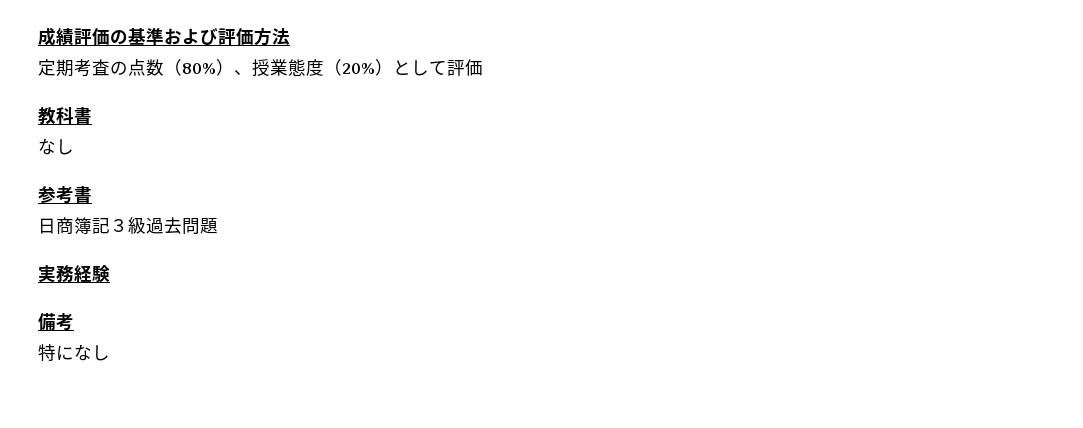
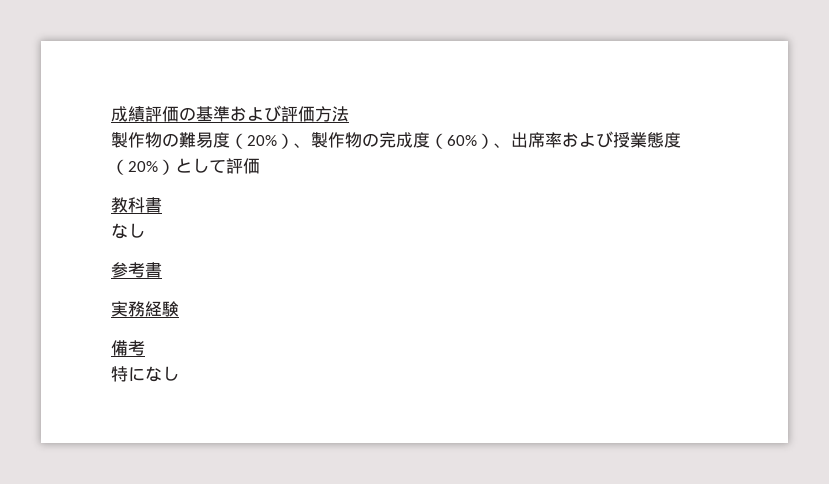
[38,59,252,77] 定期考査の点数（80%）、 -> [111,131,613,149] 製作物の難易度（20%）、製作物の完成度（60%）、出席率および
[38,217,218,235] // 日商簿記３級過去問題 -> (162, 270) none

